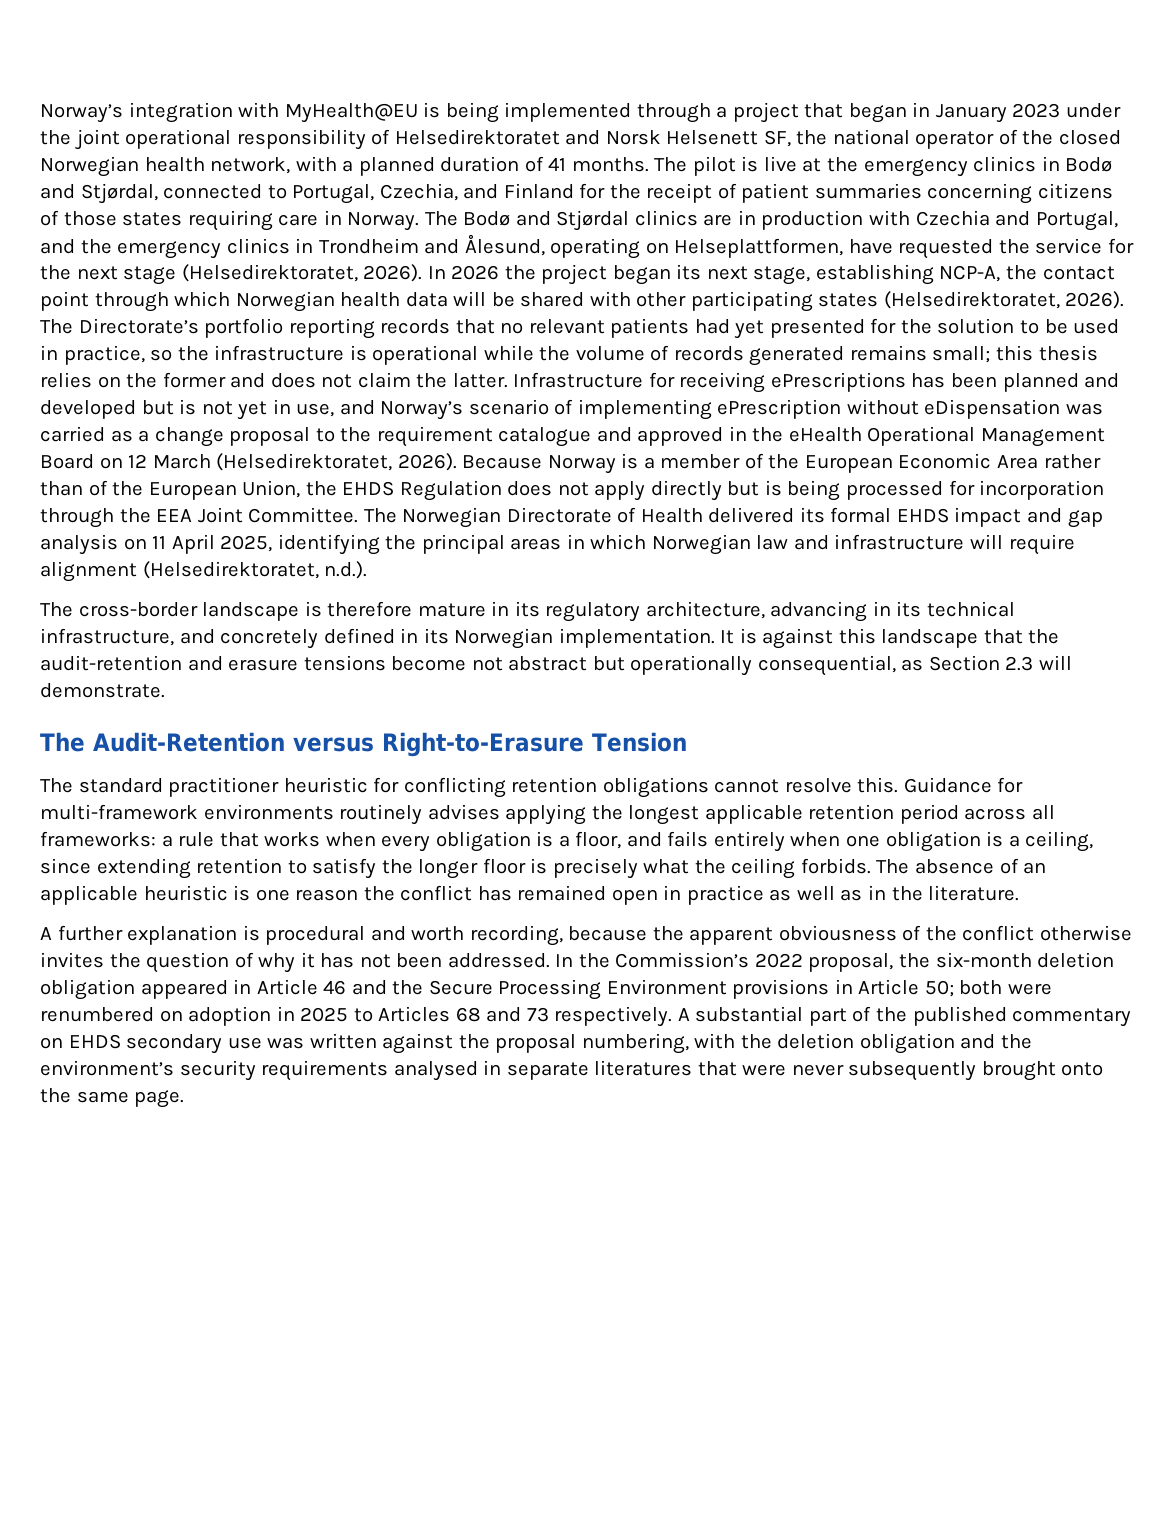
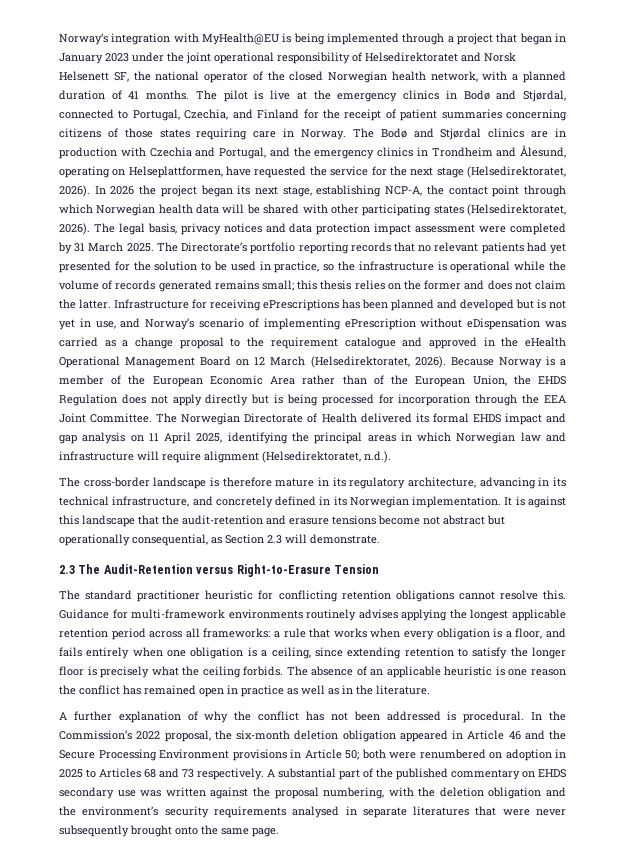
(73, 326) none -> [118,223,566,235] [58,242,178,254] legal basis, privacy notices and data protection impact assessment were completed by 31 March 2025. The
(165, 690) none -> [59,565,75,574] 2.3
[242,925,1133,946] [40,952,550,973] is procedural and worth recording, because the apparent obviousness of the conflict otherwise invites the question of why it has not been addressed. -> [187,711,525,723] of why the conflict has not been addressed is procedural.

